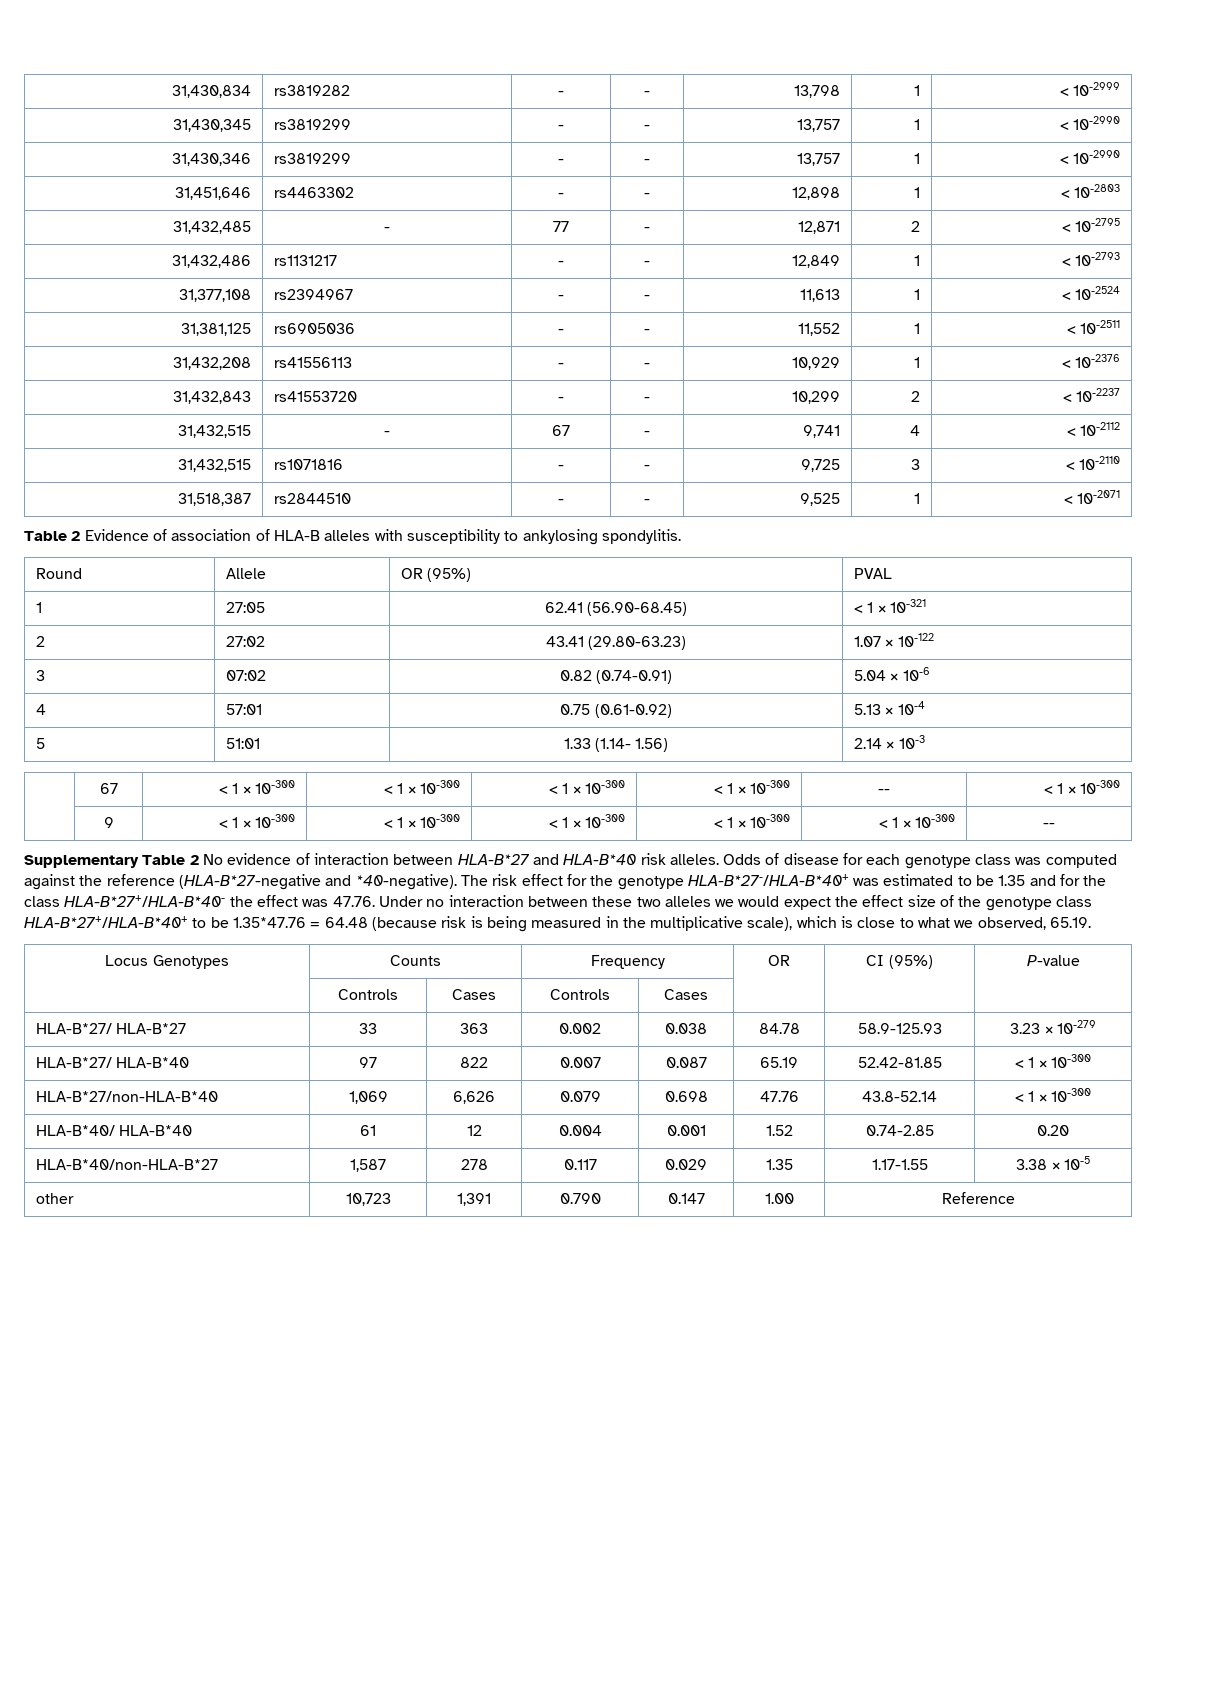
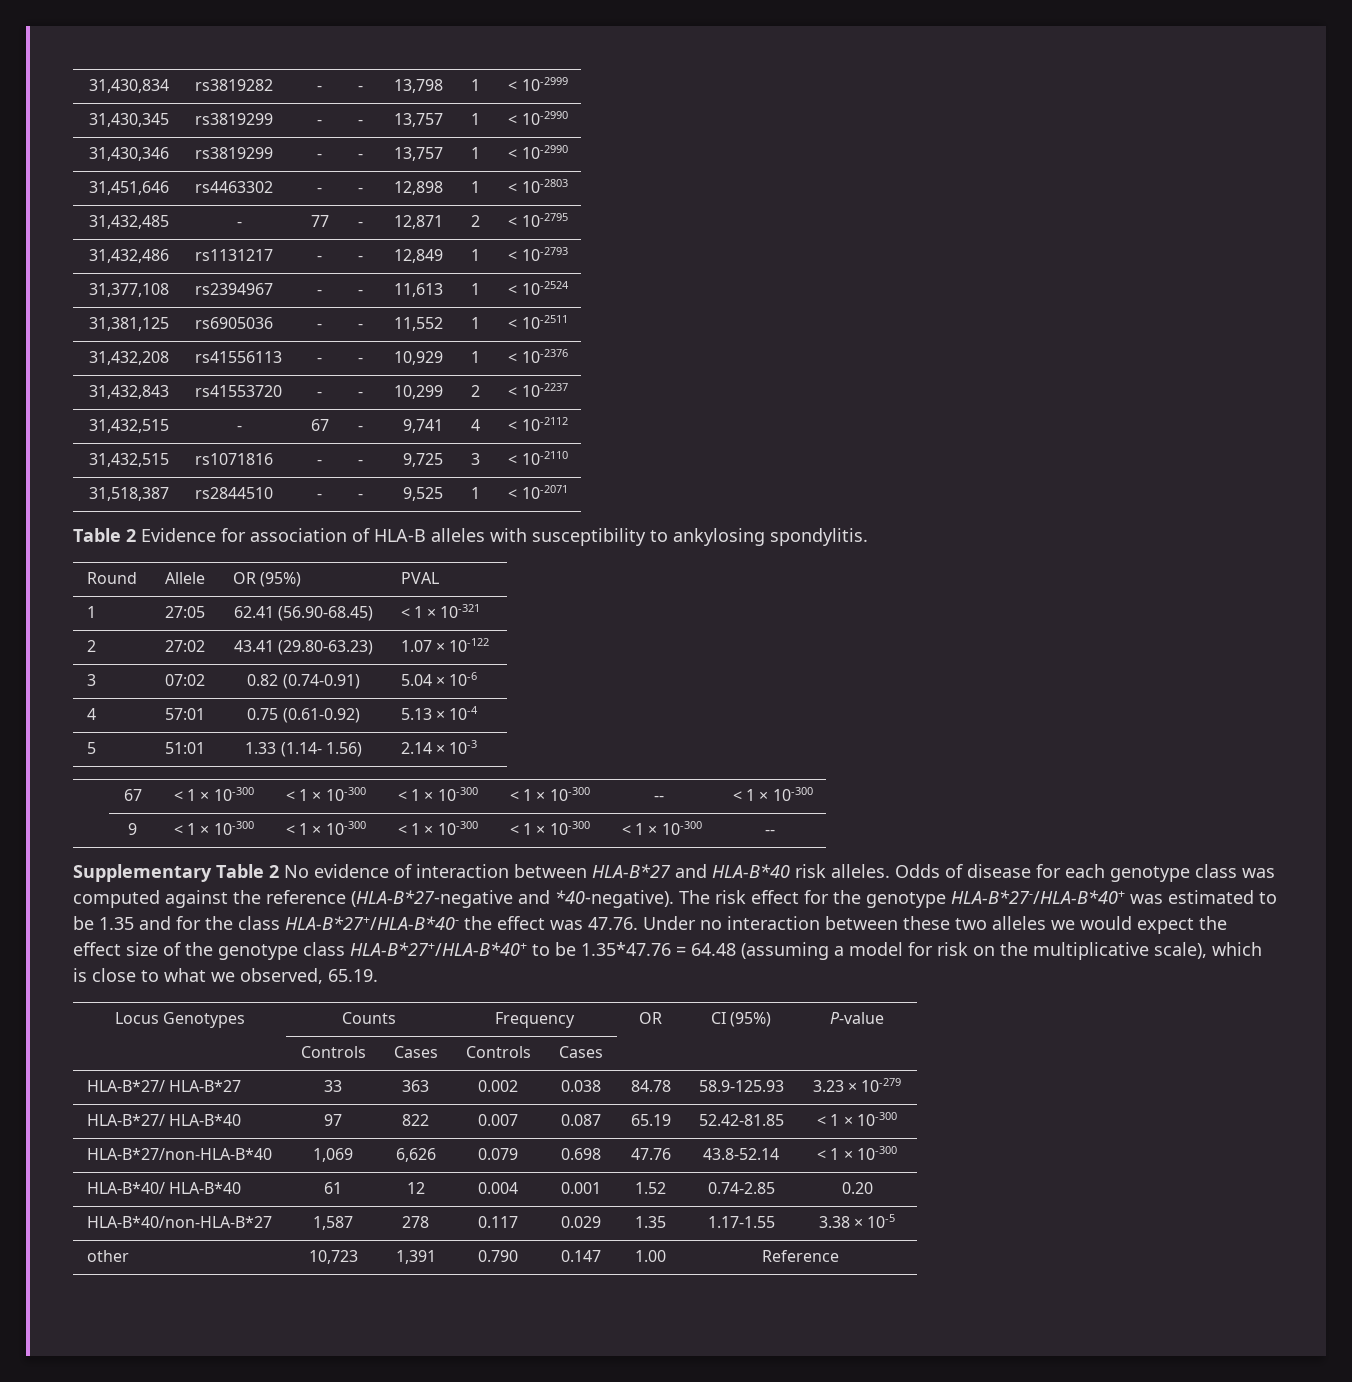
[152,529,167,541] of -> [221,528,246,542] for
[371,916,619,932] (because risk is being measured in -> [741,942,995,960] (assuming a model for risk on

